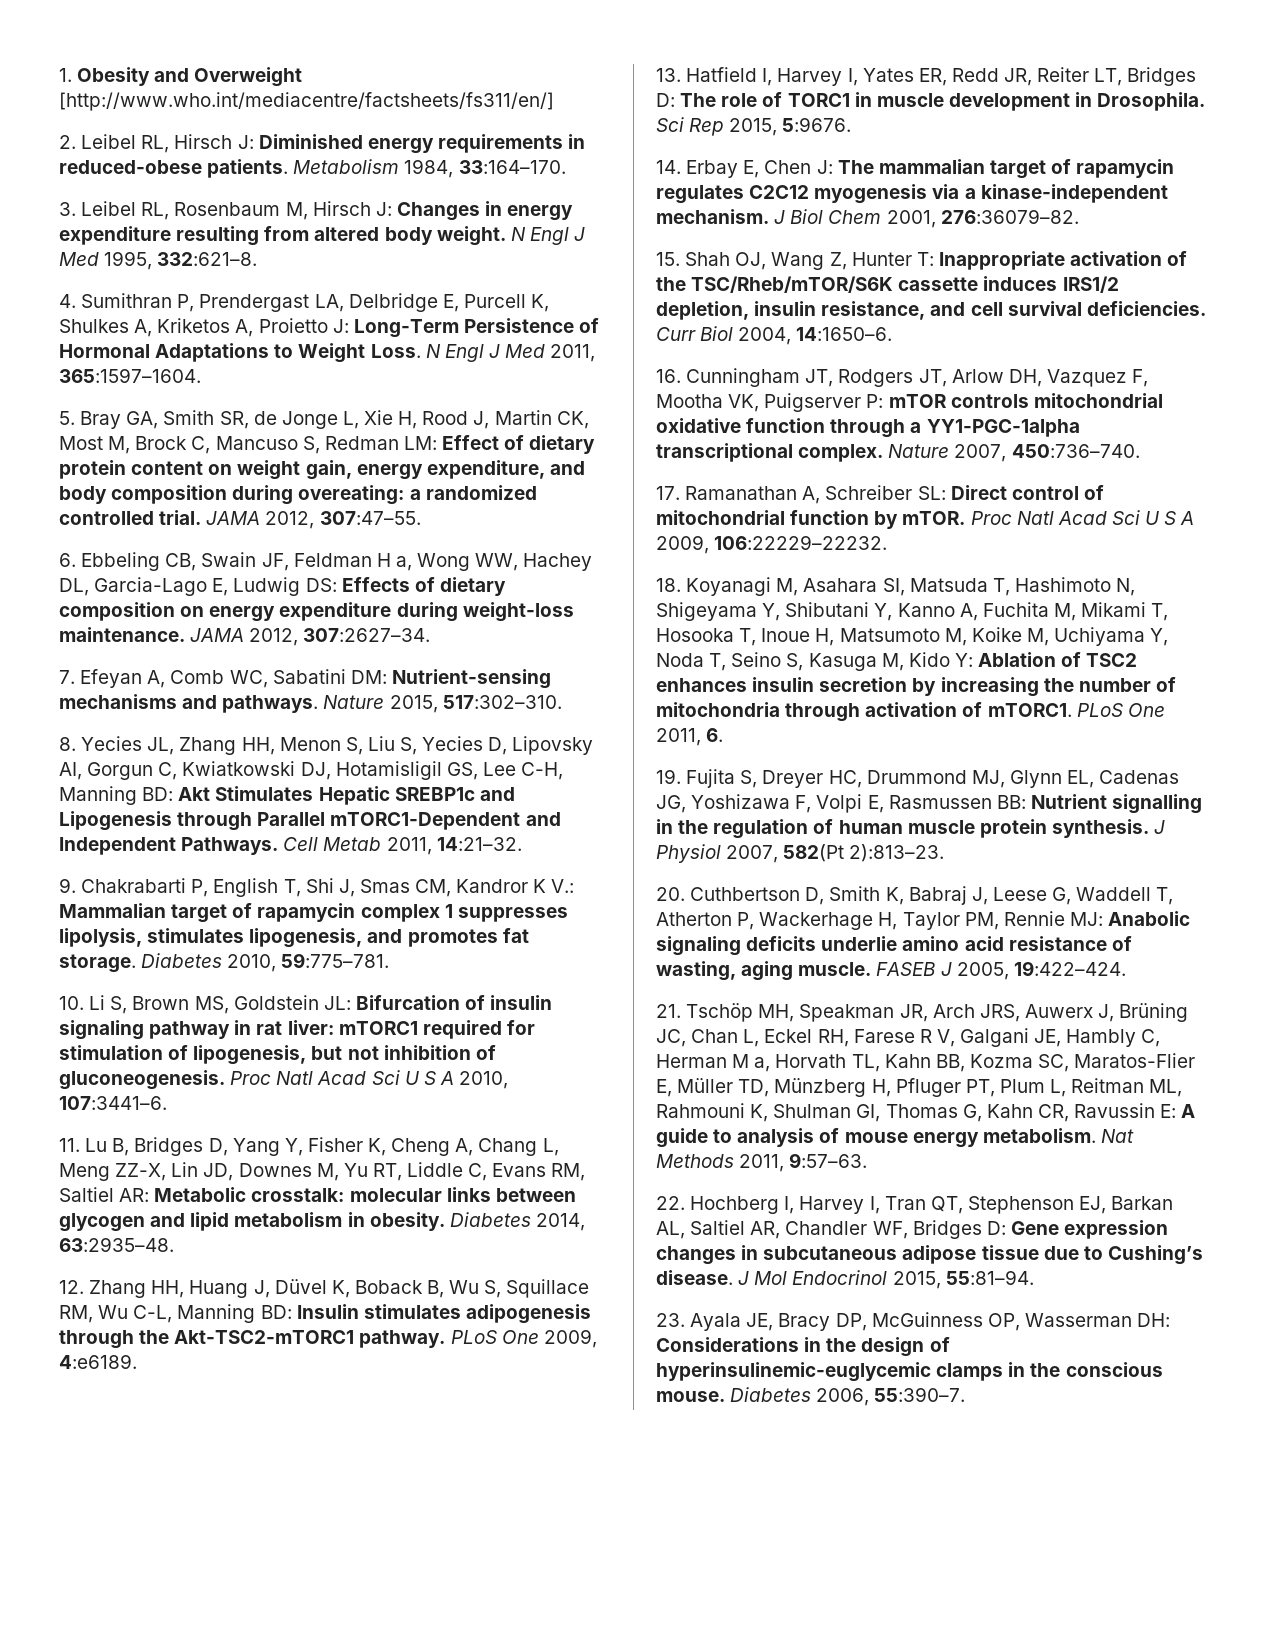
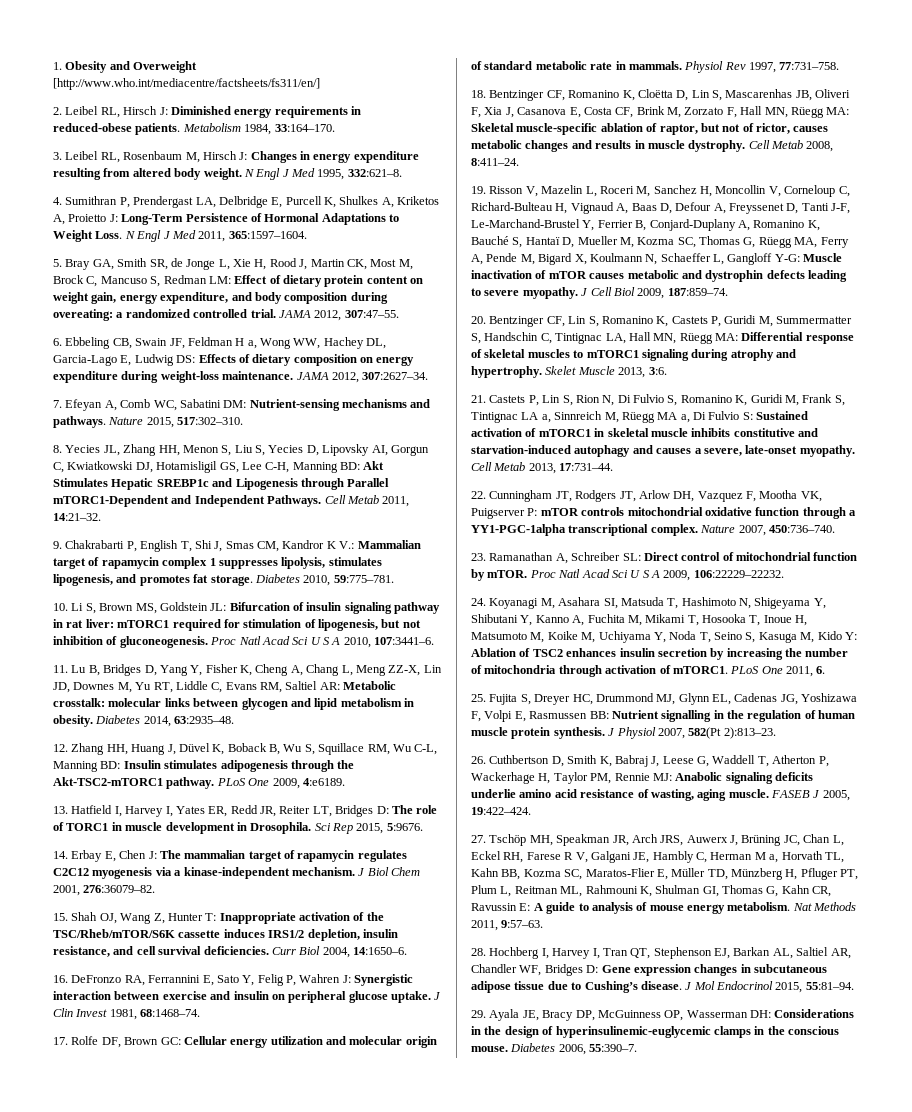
(681, 376) none -> [71,974,414,986] [53,991,442,1003] [53,1008,201,1020] [53,1036,437,1048] [471,61,840,73] [471,89,851,101] [471,106,850,118] [471,123,829,135] [471,140,834,152] [471,158,519,166] [471,185,850,197] [471,202,851,214] [471,219,820,231] [471,236,849,248] [471,253,843,265] [471,270,847,282] [471,287,728,299] [471,315,853,327] [471,332,854,344] [471,349,796,361] [471,366,667,378] [471,394,845,406] [471,411,809,423] [471,428,818,437] [471,445,855,457] [471,462,614,474] [471,491,486,499] DeFronzo RA, Ferrannini E, Sato Y, Felig P, Wahren J: Synergistic interaction between exercise and insulin on peripheral glucose uptake. J Clin Invest 1981, 68:1468–74. // 17. Rolfe DF, Brown GC: Cellular energy utilization and molecular origin of standard metabolic rate in mammals. Physiol Rev 1997, 77:731–758. // 18. Bentzinger CF, Romanino K, Cloëtta D, Lin S, Mascarenhas JB, Oliveri F, Xia J, Casanova E, Costa CF, Brink M, Zorzato F, Hall MN, Rüegg MA: Skeletal muscle-specific ablation of raptor, but not of rictor, causes metabolic changes and results in muscle dystrophy. Cell Metab 2008, 8:411–24. // 19. Risson V, Mazelin L, Roceri M, Sanchez H, Moncollin V, Corneloup C, Richard-Bulteau H, Vignaud A, Baas D, Defour A, Freyssenet D, Tanti J-F, Le-Marchand-Brustel Y, Ferrier B, Conjard-Duplany A, Romanino K, Bauché S, Hantaï D, Mueller M, Kozma SC, Thomas G, Rüegg MA, Ferry A, Pende M, Bigard X, Koulmann N, Schaeffer L, Gangloff Y-G: Muscle inactivation of mTOR causes metabolic and dystrophin defects leading to severe myopathy. J Cell Biol 2009, 187:859–74. // 20. Bentzinger CF, Lin S, Romanino K, Castets P, Guridi M, Summermatter S, Handschin C, Tintignac LA, Hall MN, Rüegg MA: Differential response of skeletal muscles to mTORC1 signaling during atrophy and hypertrophy. Skelet Muscle 2013, 3:6. // 21. Castets P, Lin S, Rion N, Di Fulvio S, Romanino K, Guridi M, Frank S, Tintignac LA a, Sinnreich M, Rüegg MA a, Di Fulvio S: Sustained activation of mTORC1 in skeletal muscle inhibits constitutive and starvation-induced autophagy and causes a severe, late-onset myopathy. Cell Metab 2013, 17:731–44. // 22.
[656,486,680,500] 17. -> [471,553,486,561] 23.
[656,578,681,592] 18. -> [471,598,486,606] 24.
[656,769,681,784] 19. -> [471,694,486,702] 25.
[656,887,685,901] 20. -> [471,756,486,764] 26.
[656,1004,681,1018] 21. -> [471,835,486,843] 27.
[656,1196,685,1210] 22. -> [471,948,486,956] 28.
[656,1313,685,1327] 23. -> [471,1010,486,1018] 29.

